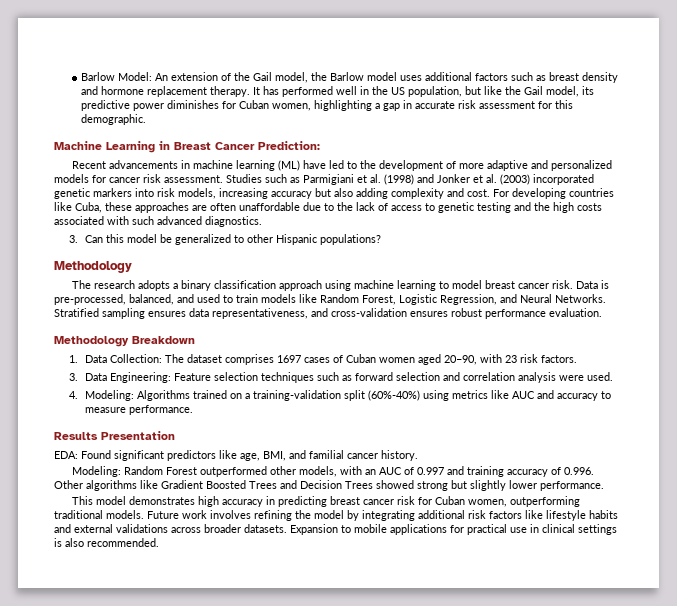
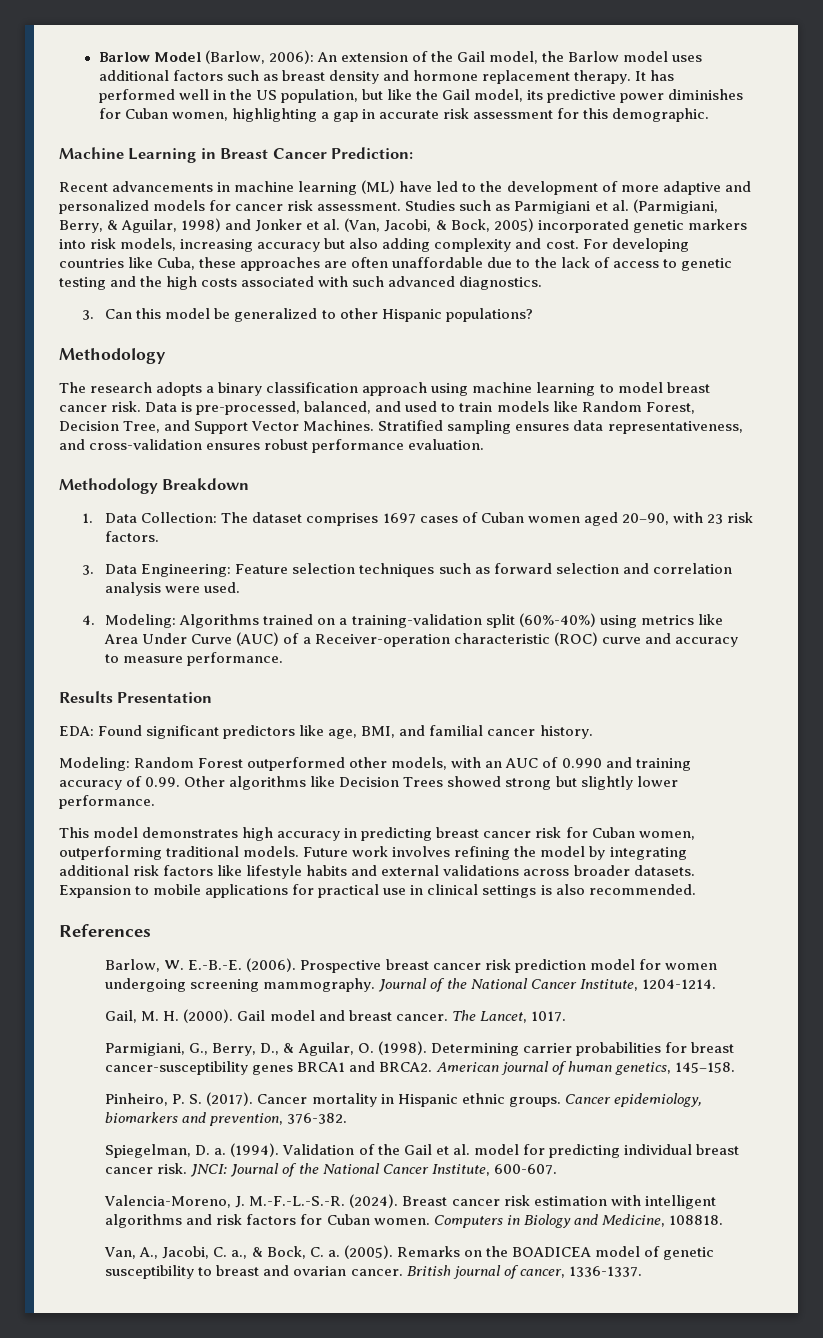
[81,72,153,81] Barlow Model: -> [98,50,314,64] Barlow Model (Barlow, 2006):
[384,174,530,185] (1998) and Jonker et al. (2003) -> [632,199,718,214] [59,218,534,233] (Parmigiani, Berry, & Aguilar, 1998) and Jonker et al. (Van, Jacobi, & Bock, 2005)
[399,294,606,305] Logistic Regression, and Neural Networks. -> [59,420,375,434] Decision Tree, and Support Vector Machines.
[511,391,535,399] AUC -> [104,632,641,647] Area Under Curve (AUC) of a Receiver-operation characteristic (ROC) curve
[417,467,445,475] 0.997 -> [561,758,602,768] 0.990
[564,467,595,475] 0.996. -> [145,777,181,787] 0.99.
[161,480,297,489] Gradient Boosted Trees and -> (336, 781) none
(159, 542) none -> [59,924,151,937] [105,958,717,973] [105,978,716,992] [105,1009,566,1023] [105,1041,734,1056] [105,1061,735,1075] [105,1092,702,1107] [105,1112,348,1126] [105,1143,739,1158] [105,1163,557,1177] [104,1194,716,1209] [105,1214,723,1228] [104,1245,715,1260] [105,1265,642,1279] // References // Barlow, W. E.-B.-E. (2006). Prospective breast cancer risk prediction model for women undergoing screening mammography. Journal of the National Cancer Institute, 1204-1214. // Gail, M. H. (2000). Gail model and breast cancer. The Lancet, 1017. // Parmigiani, G., Berry, D., & Aguilar, O. (1998). Determining carrier probabilities for breast cancer-susceptibility genes BRCA1 and BRCA2. American journal of human genetics, 145–158. // Pinheiro, P. S. (2017). Cancer mortality in Hispanic ethnic groups. Cancer epidemiology, biomarkers and prevention, 376-382. // Spiegelman, D. a. (1994). Validation of the Gail et al. model for predicting individual breast cancer risk. JNCI: Journal of the National Cancer Institute, 600-607. // Valencia-Moreno, J. M.-F.-L.-S.-R. (2024). Breast cancer risk estimation with intelligent algorithms and risk factors for Cuban women. Computers in Biology and Medicine, 108818. // Van, A., Jacobi, C. a., & Bock, C. a. (2005). Remarks on the BOADICEA model of genetic susceptibility to breast and ovarian cancer. British journal of cancer, 1336-1337.

